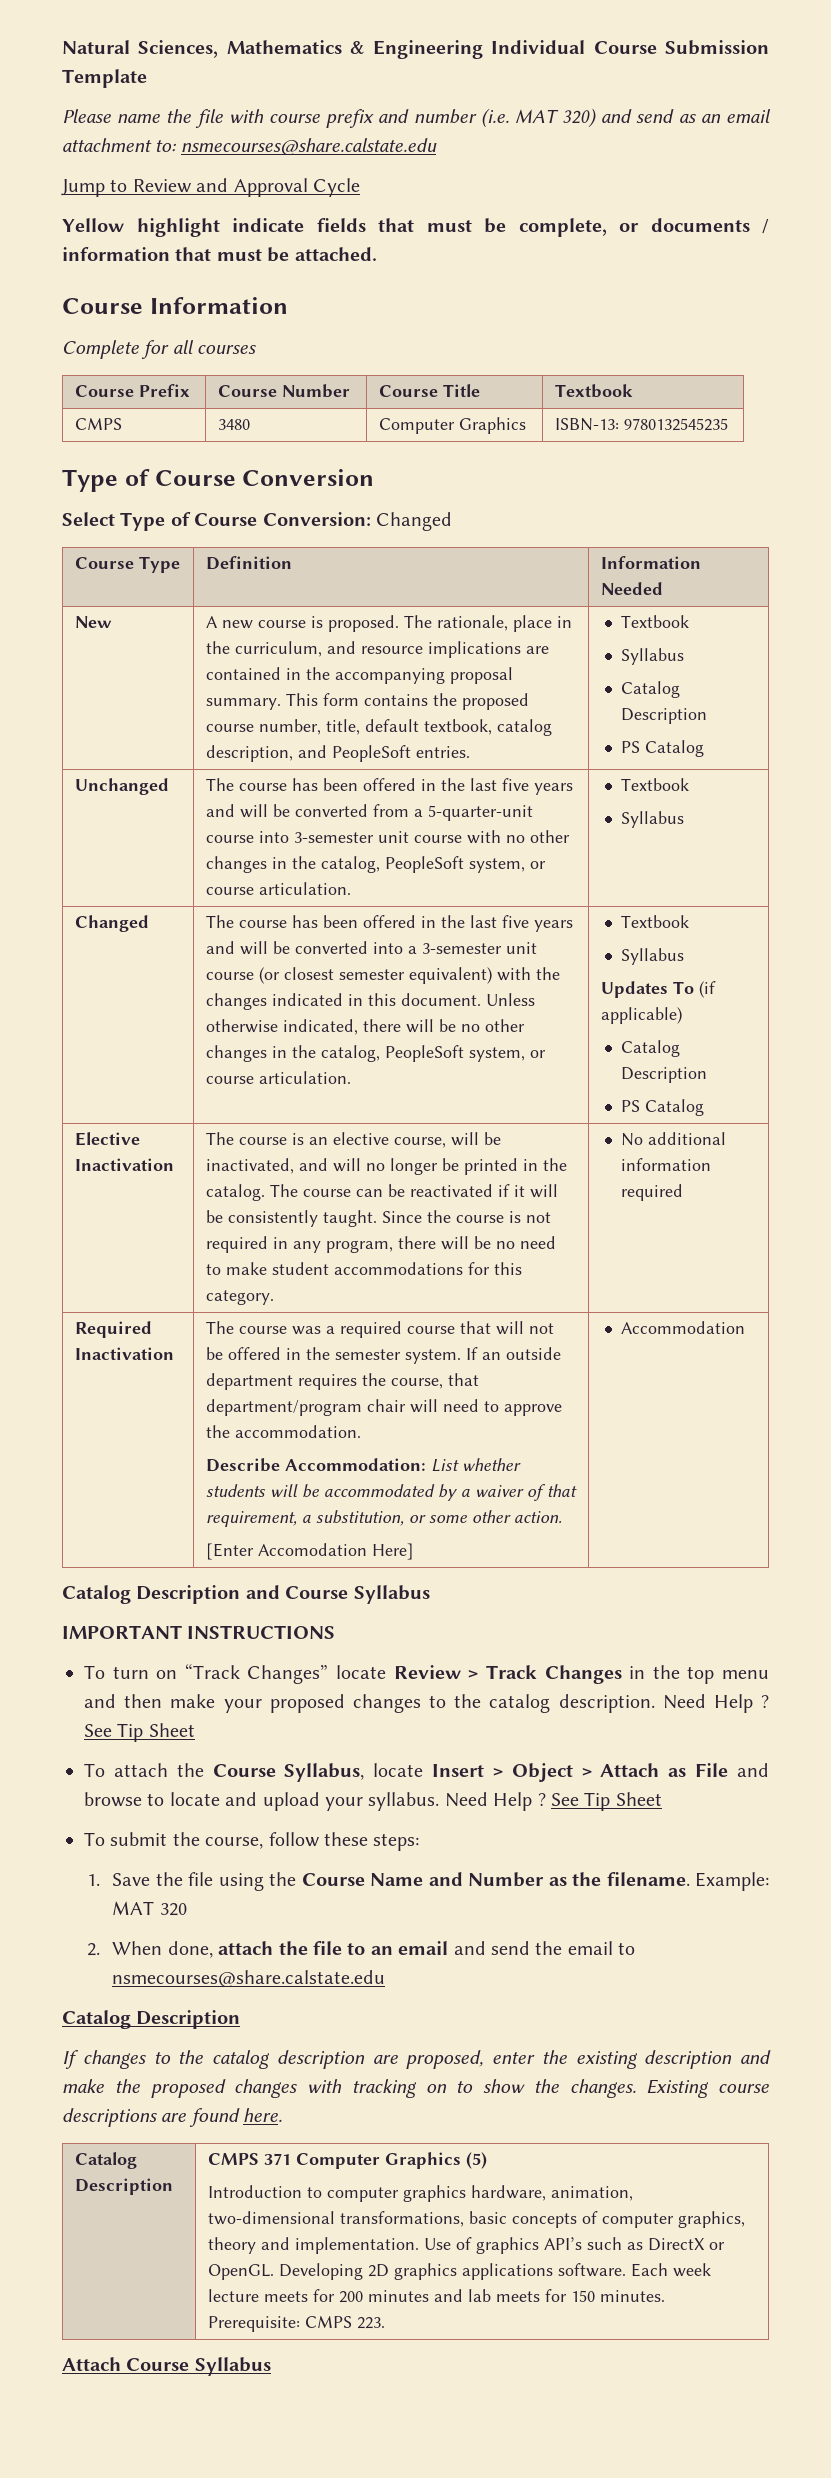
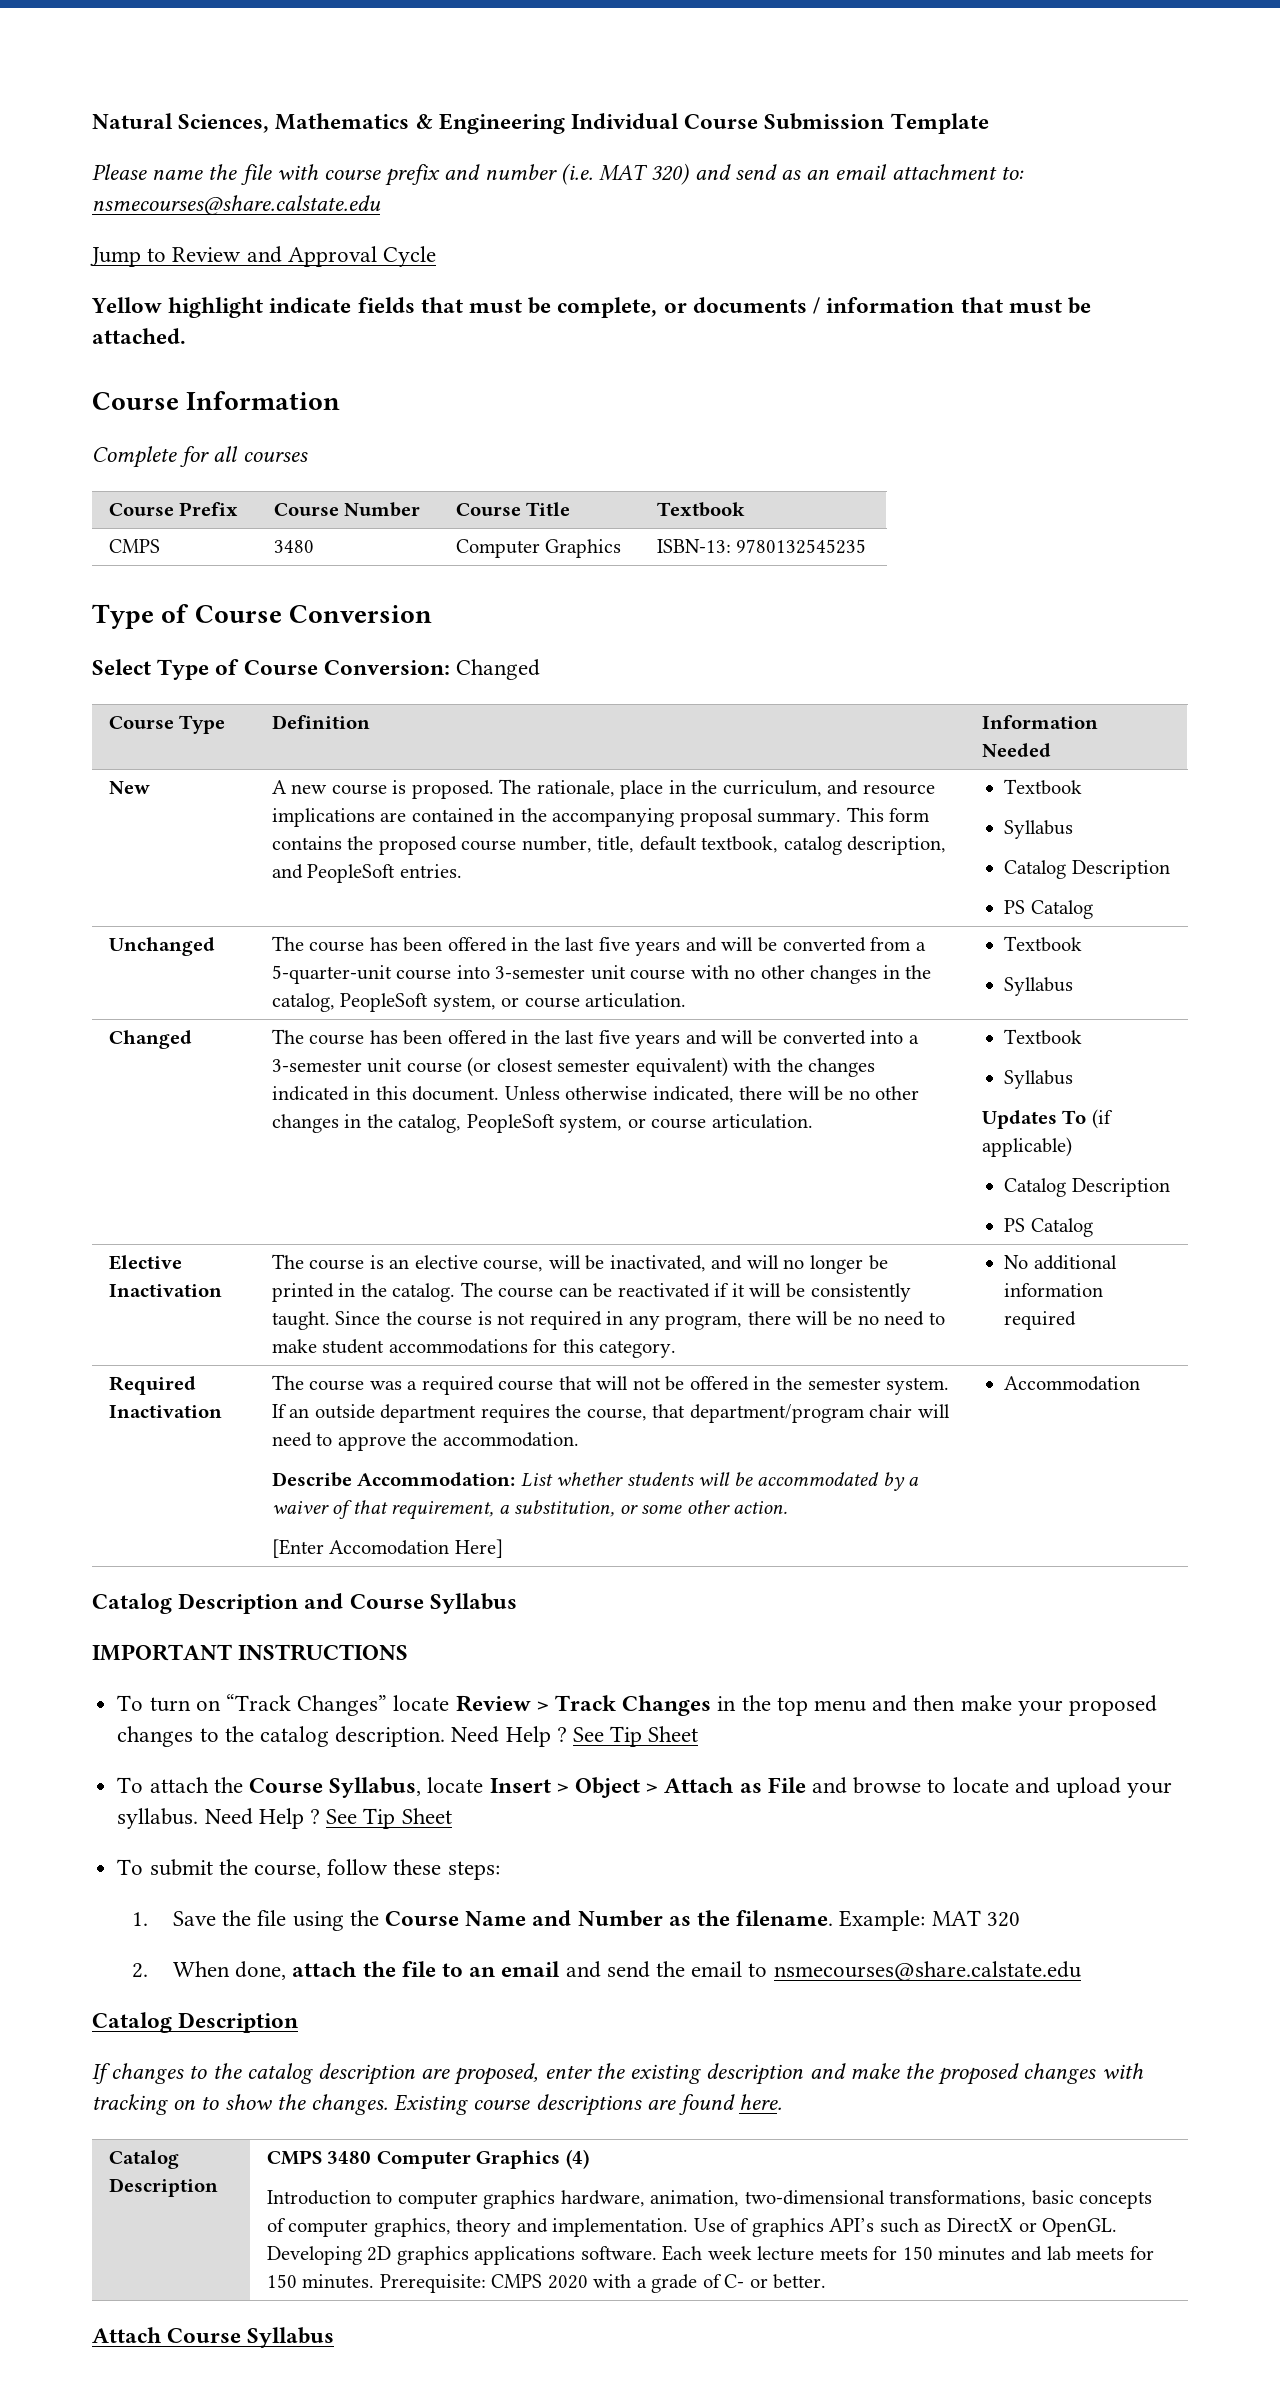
[264,2152,488,2169] 371 Computer Graphics (5) -> [327,2149,589,2169] 3480 Computer Graphics (4)
[339,2291,364,2303] 200 -> [902,2246,933,2260] 150
[357,2317,386,2329] 223. -> [547,2274,827,2293] 2020 with a grade of C- or better.

